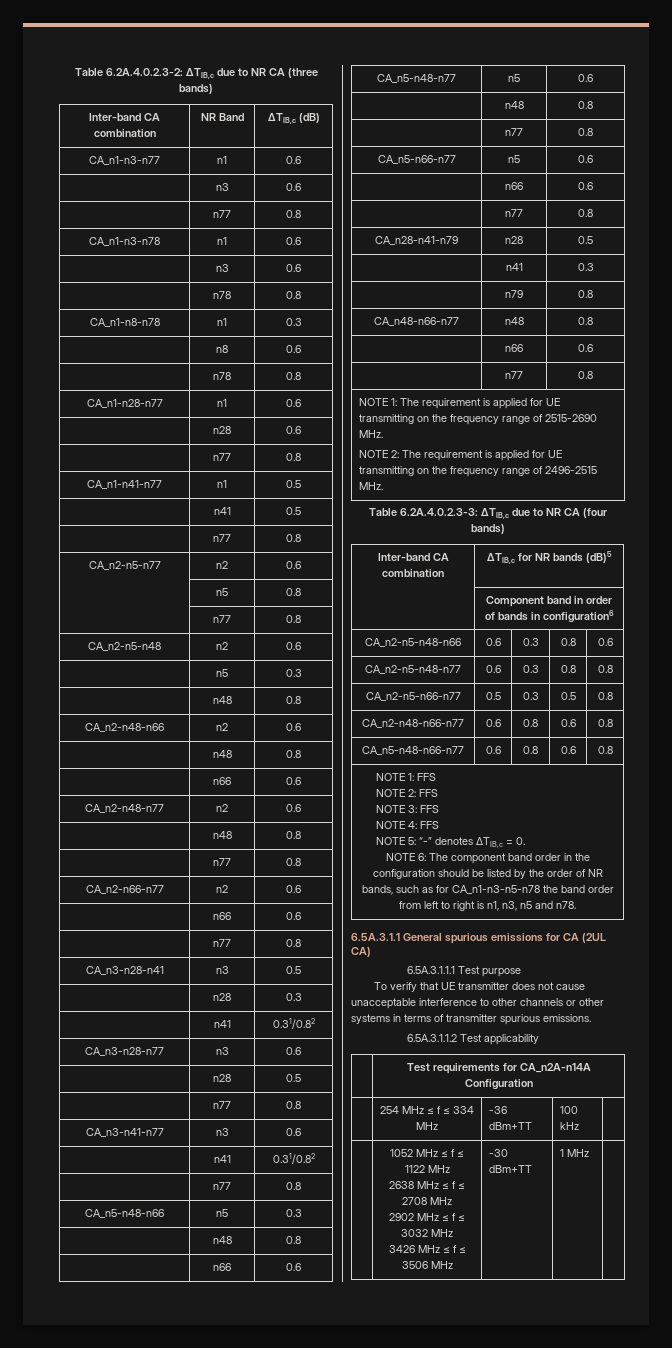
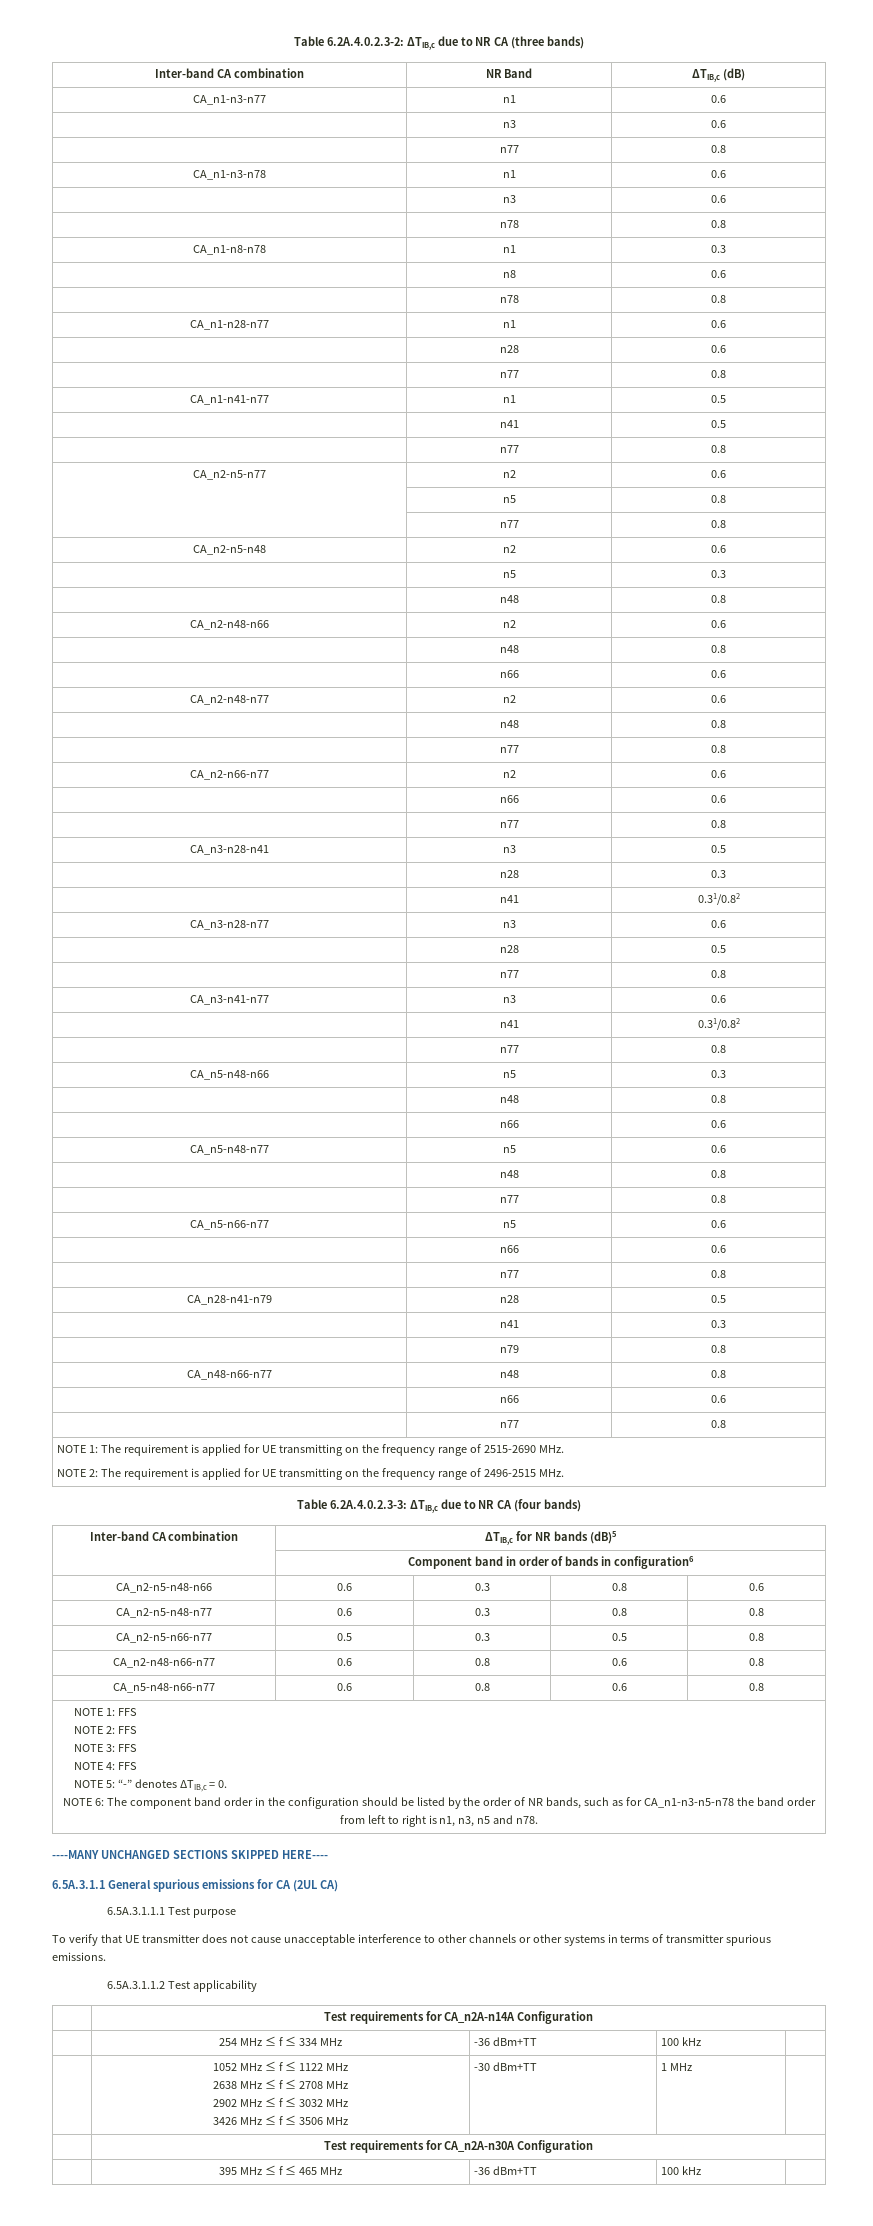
(576, 905) none -> [52,1850,328,1859] // ----MANY UNCHANGED SECTIONS SKIPPED HERE----
(589, 1153) none -> [323,2140,594,2153] [218,2165,343,2175] [474,2166,538,2175] [661,2166,702,2175] // | Test requirements for CA_n2A-n30A Configuration // | 395 MHz ≤ f ≤ 465 MHz | -36 dBm+TT | 100 kHz |

